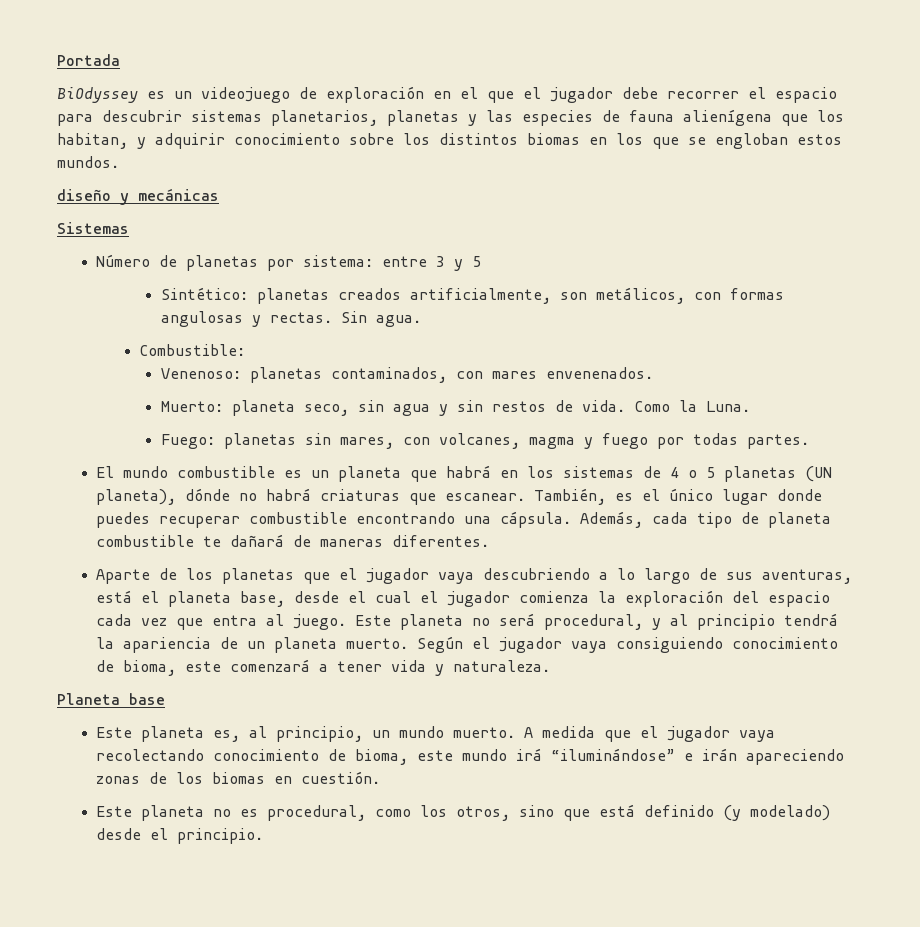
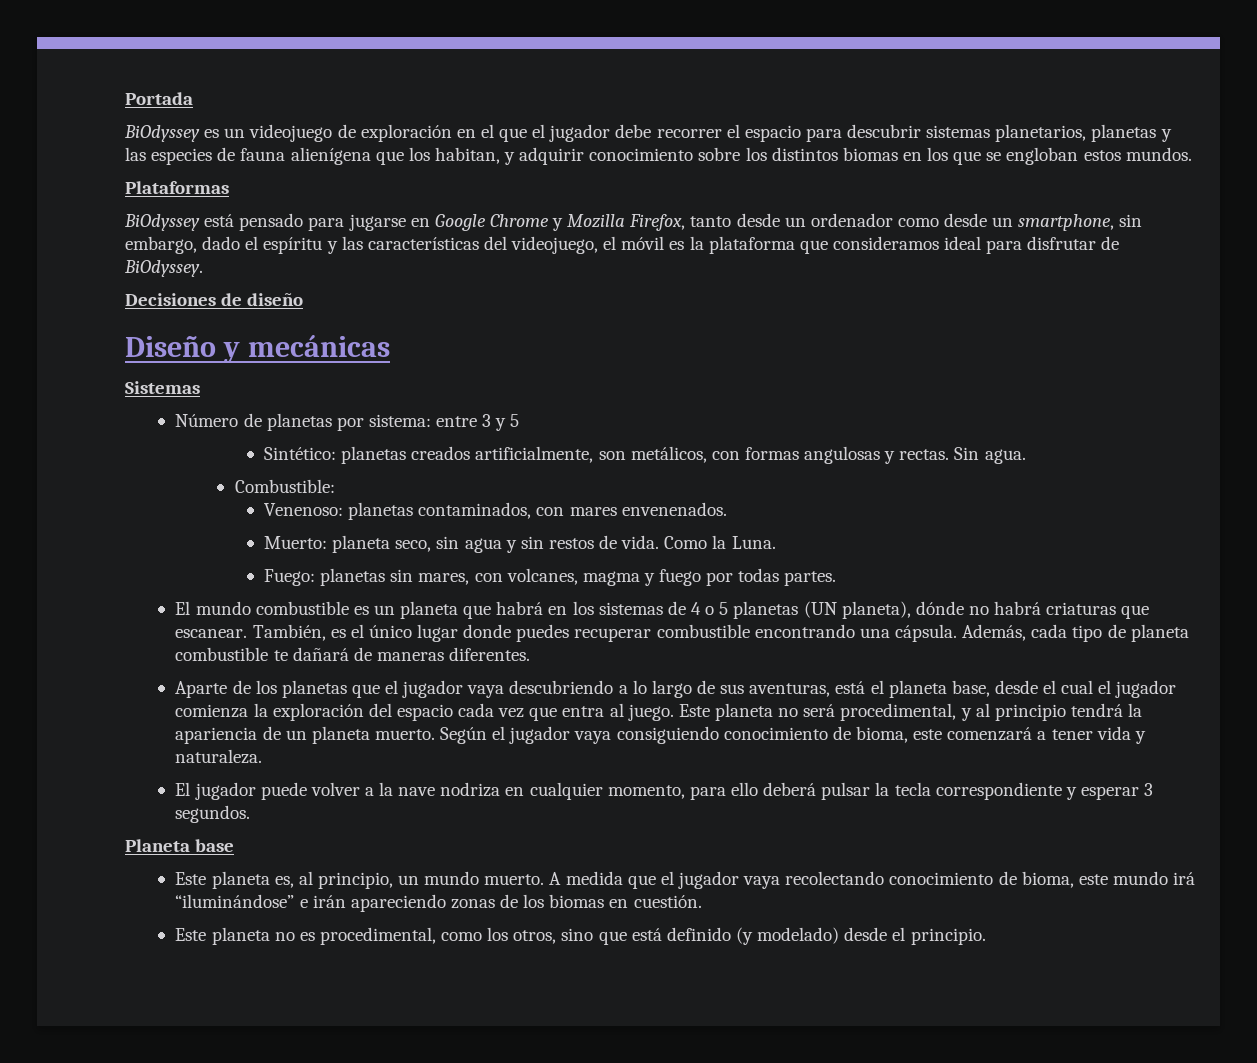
(119, 162) none -> [125,181,229,194] [124,213,1143,231] [125,236,1120,254] [124,260,203,277] [125,293,243,306] Plataformas // BiOdyssey está pensado para jugarse en Google Chrome y Mozilla Firefox, tanto desde un ordenador como desde un smartphone, sin embargo, dado el espíritu y las características del videojuego, el móvil es la plataforma que consideramos ideal para disfrutar de BiOdyssey. // Decisiones de
(111, 195) none -> [125,336,216,357] // Diseño
[544,614,644,630] procedural, -> [840,703,957,721] procedimental,
(551, 666) none -> [175,782,1154,800] [175,805,251,823] // El jugador puede volver a la nave nodriza en cualquier momento, para ello deberá pulsar la tecla correspondiente y esperar 3 segundos.
[267,805,367,821] procedural, -> [319,927,436,945] procedimental,

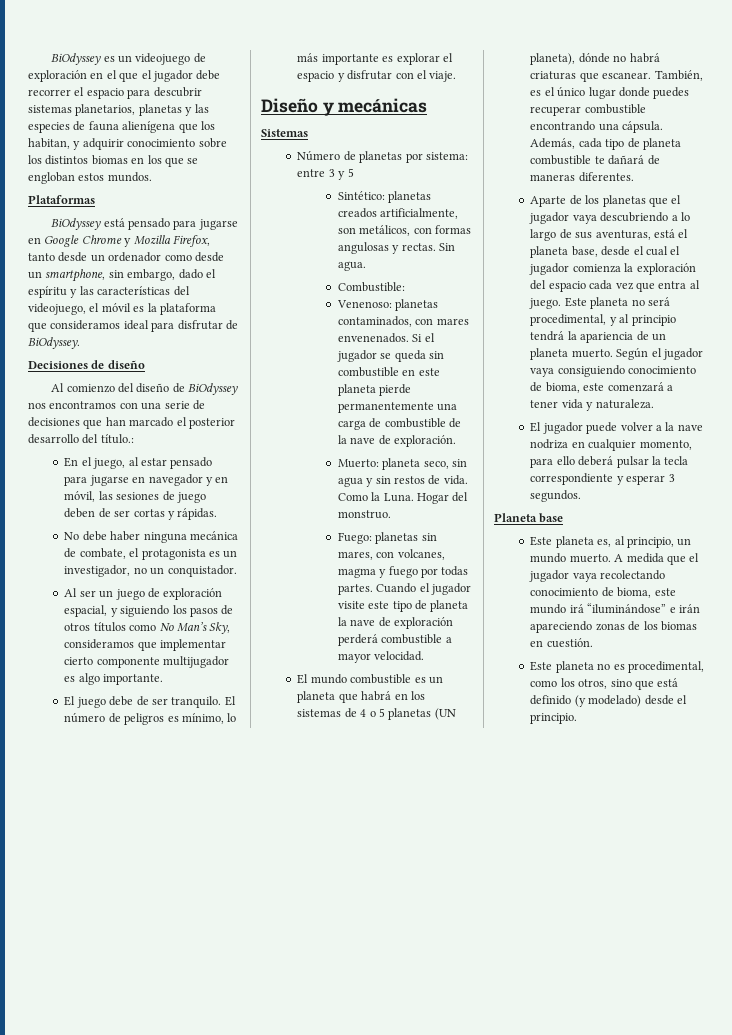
[125,92,193,105] Portada // -> (51, 59) none
(304, 299) none -> [51,383,239,395] [28,400,205,410] [28,417,235,429] [28,434,134,444] [64,457,213,469] [64,474,229,486] [64,491,206,503] [64,508,218,520] [64,531,238,543] [64,548,238,560] [64,565,237,577] [64,588,223,600] [64,605,234,617] [64,622,231,634] [64,639,227,651] [64,656,230,668] [64,673,164,685] [64,696,236,708] [64,712,237,725] [297,53,453,65] [297,70,457,82] // Al comienzo del diseño de BiOdyssey nos encontramos con una serie de decisiones que han marcado el posterior desarrollo del título.: // En el juego, al estar pensado para jugarse en navegador y en móvil, las sesiones de juego deben de ser cortas y rápidas. // No debe haber ninguna mecánica de combate, el protagonista es un investigador, no un conquistador. // Al ser un juego de exploración espacial, y siguiendo los pasos de otros títulos como No Man’s Sky, consideramos que implementar cierto componente multijugador es algo importante. // El juego debe de ser tranquilo. El número de peligros es mínimo, lo más importante es explorar el espacio y disfrutar con el viaje.
(727, 509) none -> [412,333,435,342] [336,350,444,362] [337,367,440,377] [337,384,412,396] [337,402,458,413] [337,418,461,430] [337,435,456,447] Si el jugador se queda sin combustible en este planeta pierde permanentemente una carga de combustible de la nave de exploración.
(776, 542) none -> [416,492,469,504] [337,510,391,519] Hogar del monstruo.
(837, 578) none -> [376,583,471,595] [337,600,469,612] [337,617,453,629] [337,634,452,646] [337,651,425,663] Cuando el jugador visite este tipo de planeta la nave de exploración perderá combustible a mayor velocidad.

